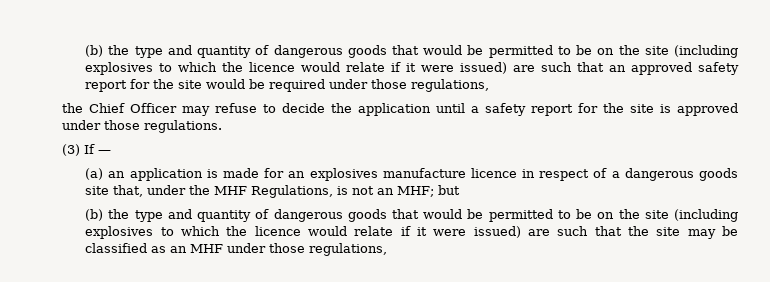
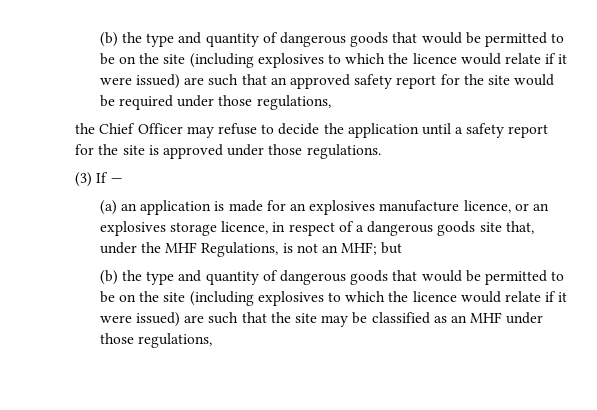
[470,168,517,178] licence -> [463,200,549,213] [99,221,269,236] licence, or an explosives storage licence,

